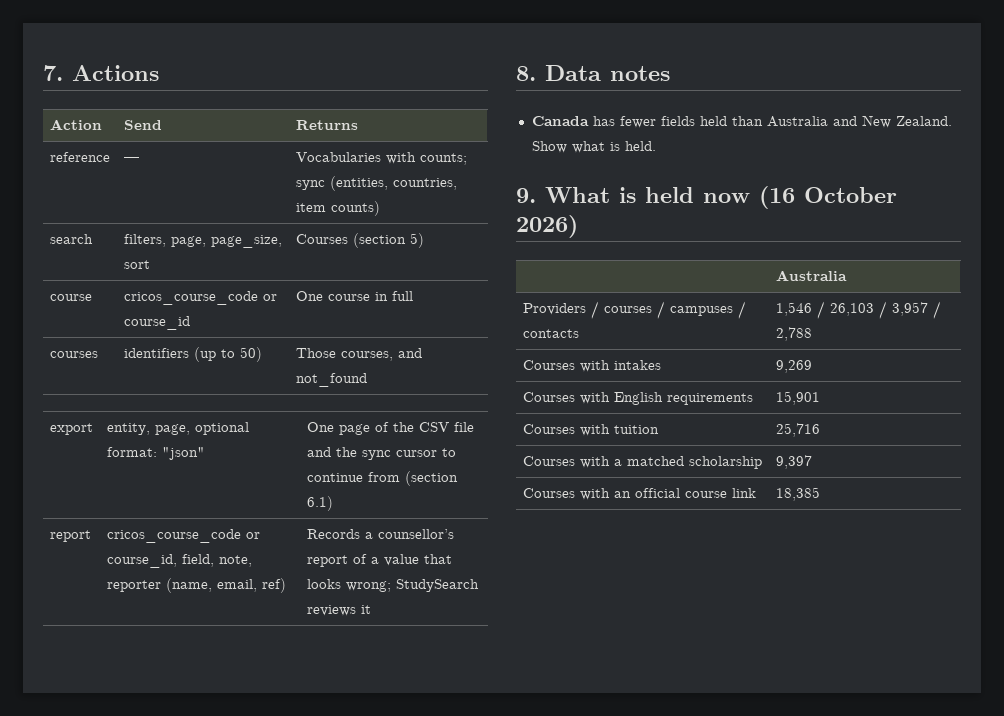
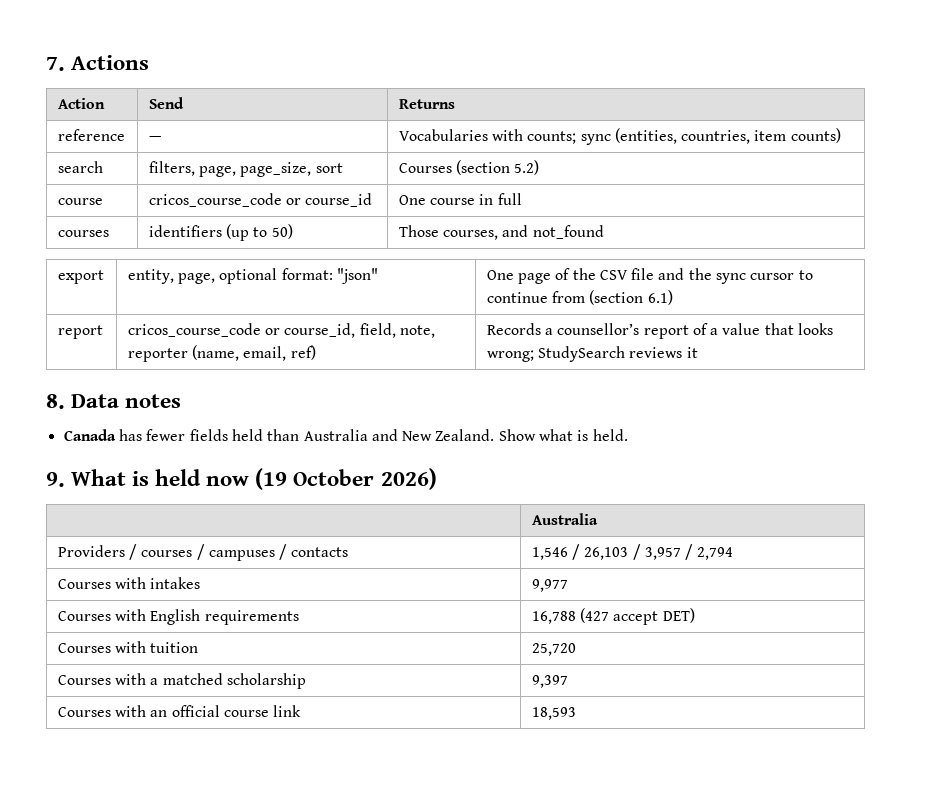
[409,233,424,248] 5) -> [514,160,540,175] 5.2)
[759,186,795,209] (16 -> [255,468,288,490] (19
[775,327,812,341] 2,788 -> [697,547,734,560] 2,794
[775,360,812,373] 9,269 -> [531,579,568,592] 9,977
[775,391,820,405] 15,901 -> [531,608,695,625] 16,788 (427 accept DET)
[775,423,820,437] 25,716 -> [531,643,576,656] 25,720
[775,487,820,501] 18,385 -> [531,707,576,720] 18,593

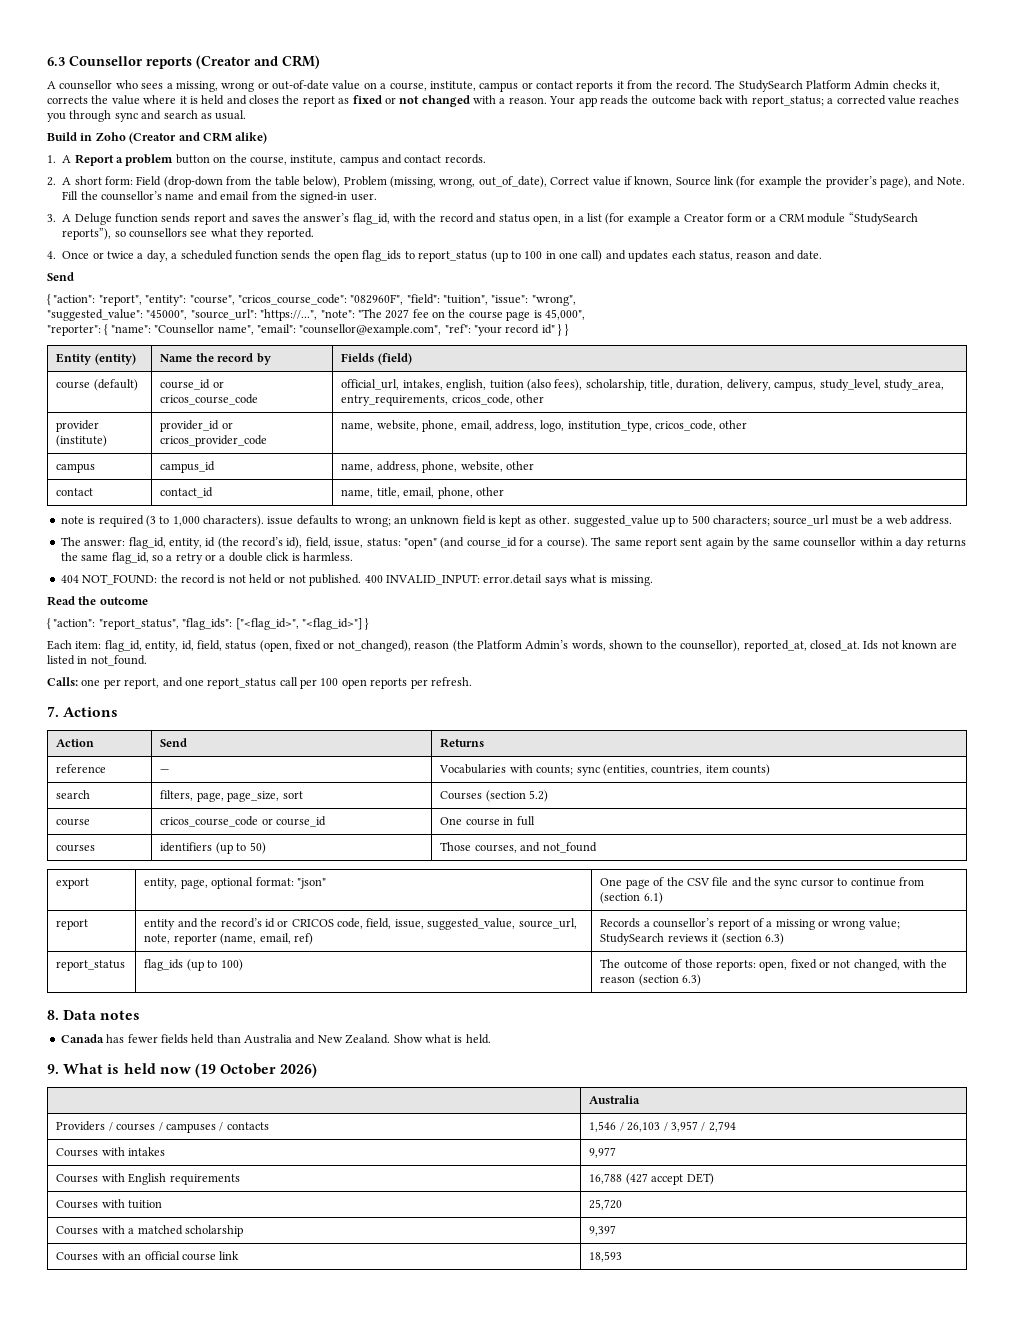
(46, 64) none -> [47,55,320,69] [47,80,941,92] [47,95,960,107] [47,110,247,122] [47,132,268,144] [47,154,486,166] [47,176,965,188] [62,191,377,203] [47,212,918,225] [62,228,314,240] [47,250,822,262] [47,272,74,281] [47,294,576,306] [47,309,585,321] [47,324,569,336] [56,353,136,365] [160,353,271,365] [341,353,412,365] [56,379,138,391] [160,379,224,390] [160,394,259,405] [341,379,944,391] [341,394,545,406] [56,420,100,432] [56,435,108,447] [160,420,233,432] [160,435,268,447] [341,420,748,432] [56,463,96,473] [160,461,216,473] [341,461,534,473] [56,488,94,496] [160,487,214,498] [341,487,504,499] [60,515,953,527] [60,537,966,549] [60,552,353,564] [60,574,653,586] [47,596,148,606] [47,618,370,630] [47,640,958,652] [47,655,147,666] [47,677,472,689] 6.3 Counsellor reports (Creator and CRM) // A counsellor who sees a missing, wrong or out-of-date value on a course, institute, campus or contact reports it from the record. The StudySearch Platform Admin checks it, corrects the value where it is held and closes the report as fixed or not changed with a reason. Your app reads the outcome back with report_status; a corrected value reaches you through sync and search as usual. // Build in Zoho (Creator and CRM alike) // 1. A Report a problem button on the course, institute, campus and contact records. // 2. A short form: Field (drop-down from the table below), Problem (missing, wrong, out_of_date), Correct value if known, Source link (for example the provider’s page), and Note. Fill the counsellor’s name and email from the signed-in user. // 3. A Deluge function sends report and saves the answer’s flag_id, with the record and status open, in a list (for example a Creator form or a CRM module “StudySearch reports”), so counsellors see what they reported. // 4. Once or twice a day, a scheduled function sends the open flag_ids to report_status (up to 100 in one call) and updates each status, reason and date. // Send // { "action": "report", "entity": "course", "cricos_course_code": "082960F", "field": "tuition", "issue": "wrong", // "suggested_value": "45000", "source_url": "https://...", "note": "The 2027 fee on the course page is 45,000", // "reporter": { "name": "Counsellor name", "email": "counsellor@example.com", "ref": "your record id" } } // Entity (entity) | Name the record by | Fields (field) // course (default) | course_id or cricos_course_code | official_url, intakes, english, tuition (also fees), scholarship, title, duration, delivery, campus, study_level, study_area, entry_requirements, cricos_code, other // provider (institute) | provider_id or cricos_provider_code | name, website, phone, email, address, logo, institution_type, cricos_code, other // campus | campus_id | name, address, phone, website, other // contact | contact_id | name, title, email, phone, other // note is required (3 to 1,000 characters). issue defaults to wrong; an unknown field is kept as other. suggested_value up to 500 characters; source_url must be a web address. // The answer: flag_id, entity, id (the record’s id), field, issue, status: "open" (and course_id for a course). The same report sent again by the same counsellor within a day returns the same flag_id, so a retry or a double click is harmless. // 404 NOT_FOUND: the record is not held or not published. 400 INVALID_INPUT: error.detail says what is missing. // Read the outcome // { "action": "report_status", "flag_ids": ["<flag_id>", "<flag_id>"] } // Each item: flag_id, entity, id, field, status (open, fixed or not_changed), reason (the Platform Admin’s words, shown to the counsellor), reported_at, closed_at. Ids not known are listed in not_found. // Calls: one per report, and one report_status call per 100 open reports per refresh. //
[127,323,396,338] cricos_course_code or course_id, field, -> [144,918,577,930] entity and the record’s id or CRICOS code, field, issue, suggested_value, source_url,
[722,323,834,335] [486,350,534,362] value that looks wrong; -> [775,918,900,930] missing or wrong value;
(698, 352) none -> [721,933,784,945] [56,960,126,971] [144,959,243,971] [600,959,947,971] [600,974,702,986] (section 6.3) // report_status | flag_ids (up to 100) | The outcome of those reports: open, fixed or not changed, with the reason (section 6.3)

